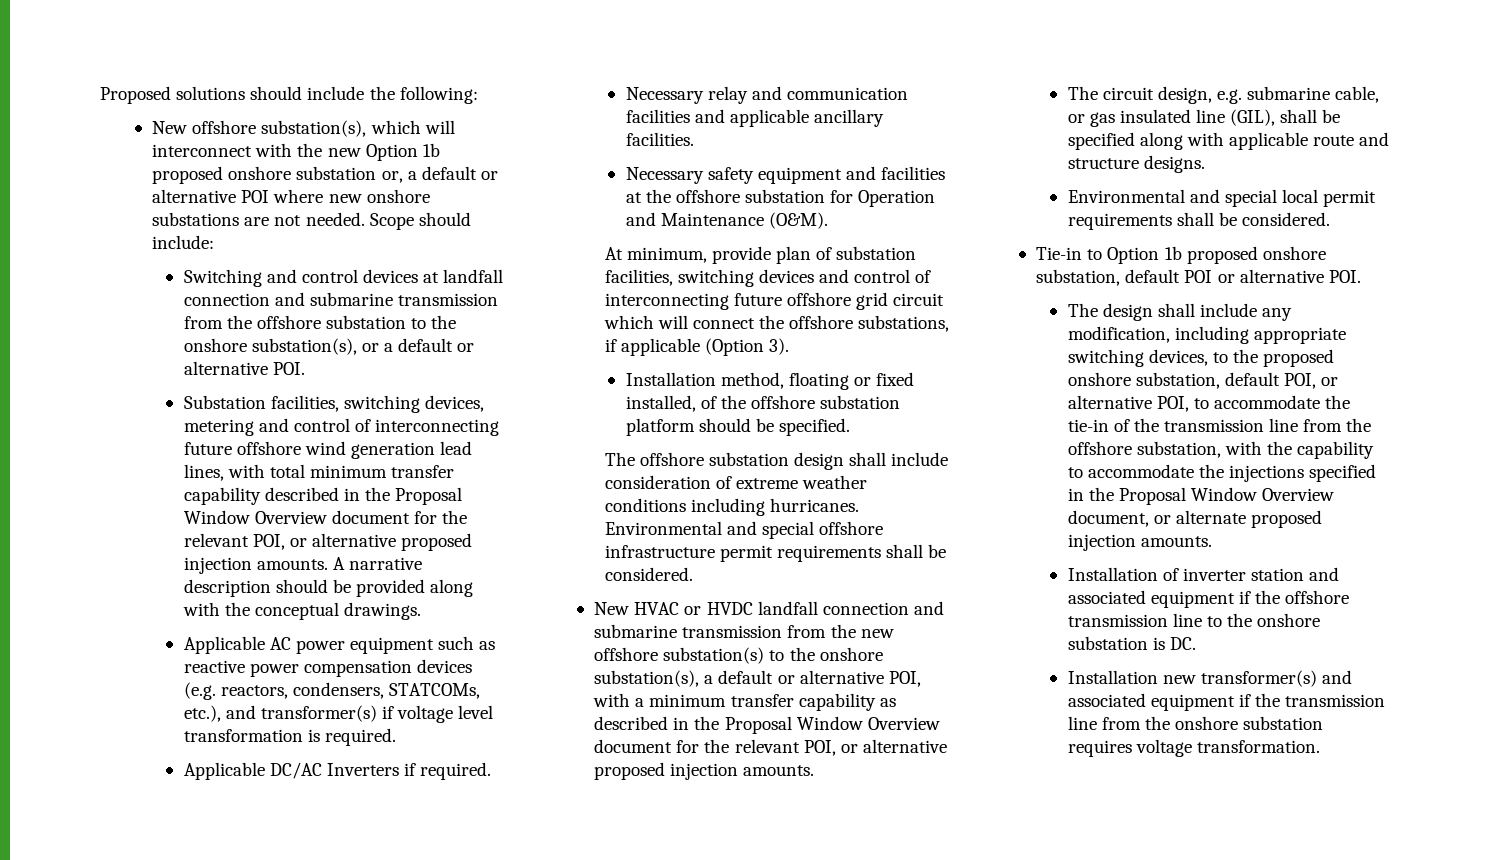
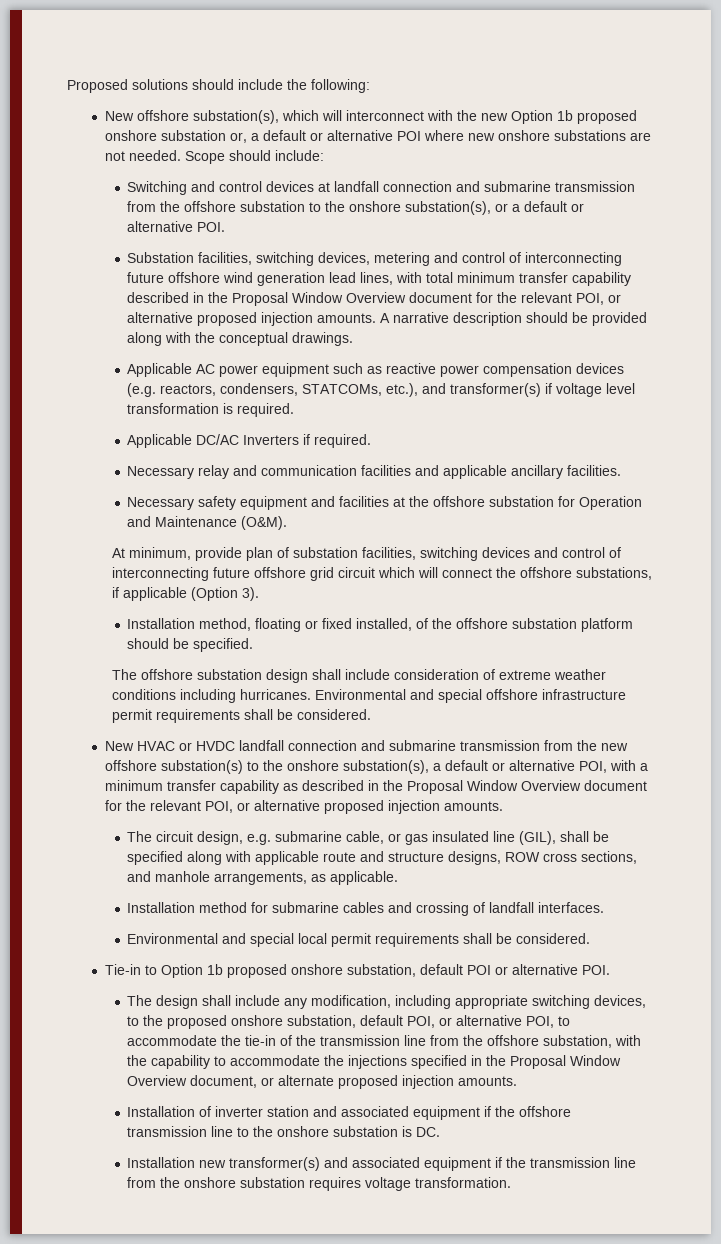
[1143,155,1205,173] designs. -> [448,851,638,865] [127,871,399,885] [127,902,605,916] designs, ROW cross sections, and manhole arrangements, as applicable. // Installation method for submarine cables and crossing of landfall interfaces.

